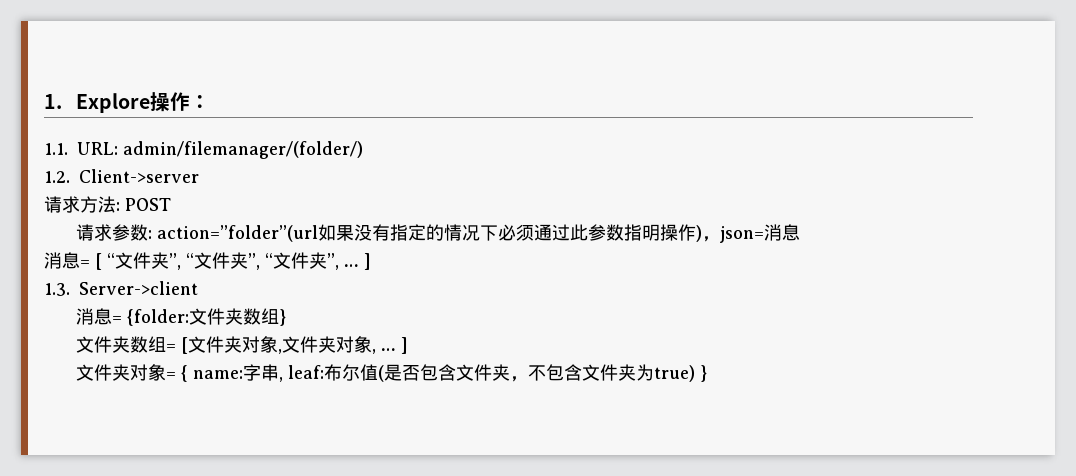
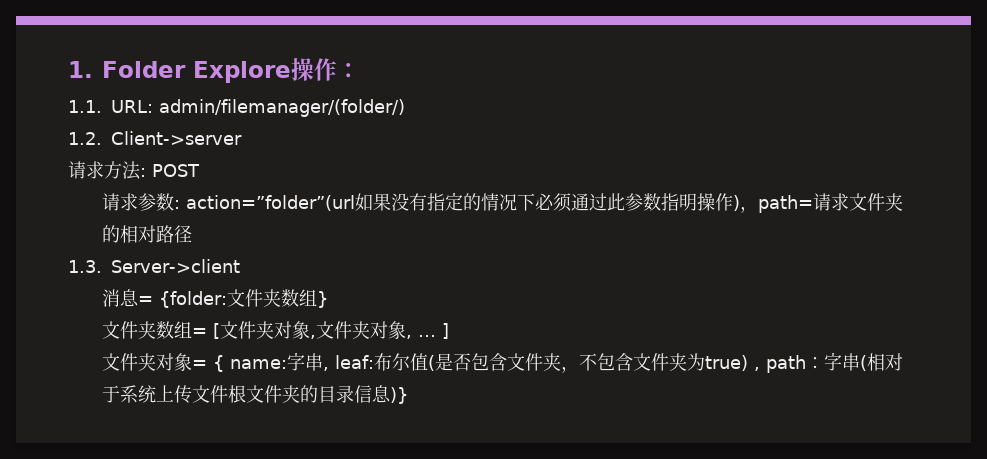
(62, 101) none -> [102,61,187,78] Folder
[720,224,801,243] [44,252,371,270] json=消息 // 消息= [ “文件夹”, “文件夹”, “文件夹”, … ] -> [758,193,904,213] [102,225,193,243] path=请求文件夹的相对路径
[700,365,708,382] } -> [754,352,904,373] [102,385,409,404] , path：字串(相对于系统上传文件根文件夹的目录信息)}

